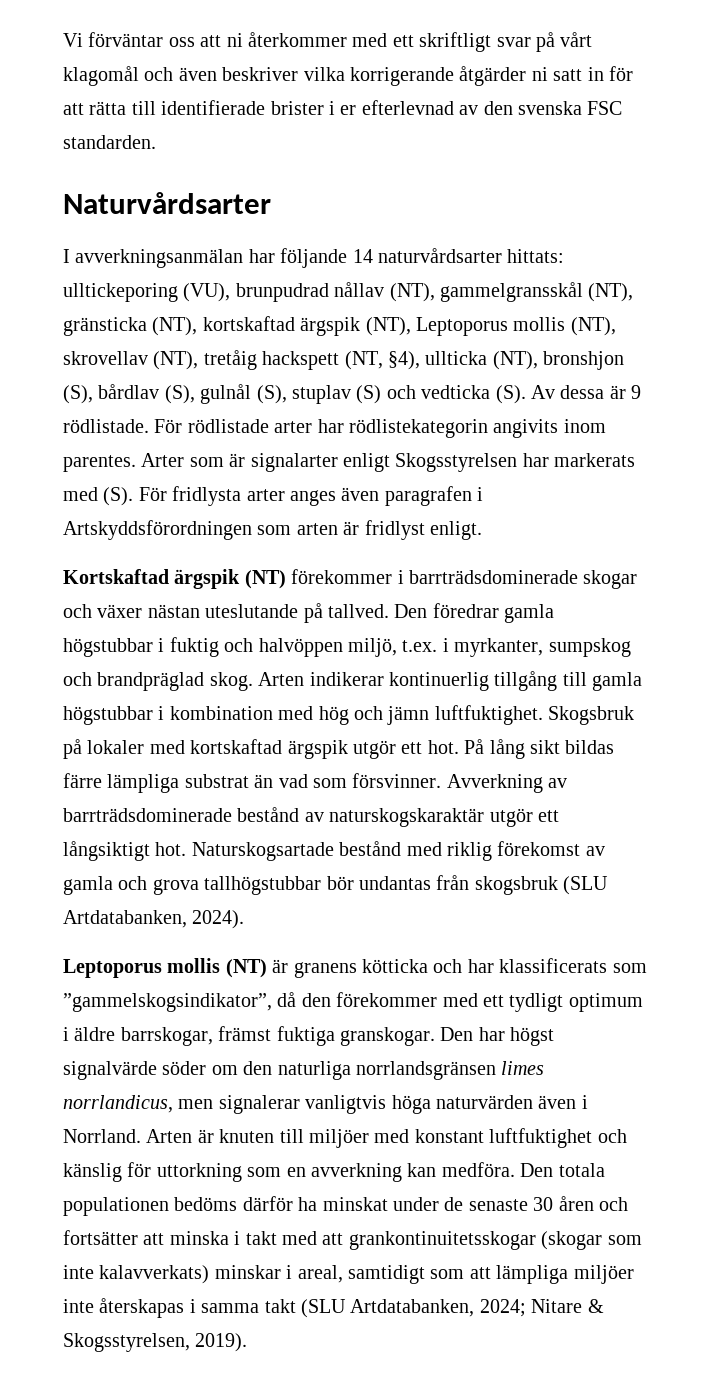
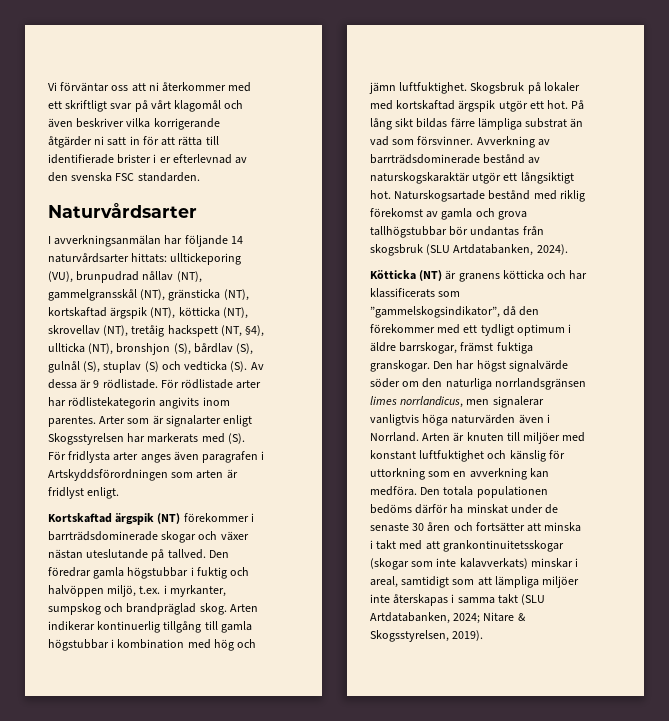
[416,317,566,336] Leptoporus mollis -> [178,307,220,317] kötticka
[63,958,221,978] Leptoporus mollis -> [370,270,416,280] Kötticka

